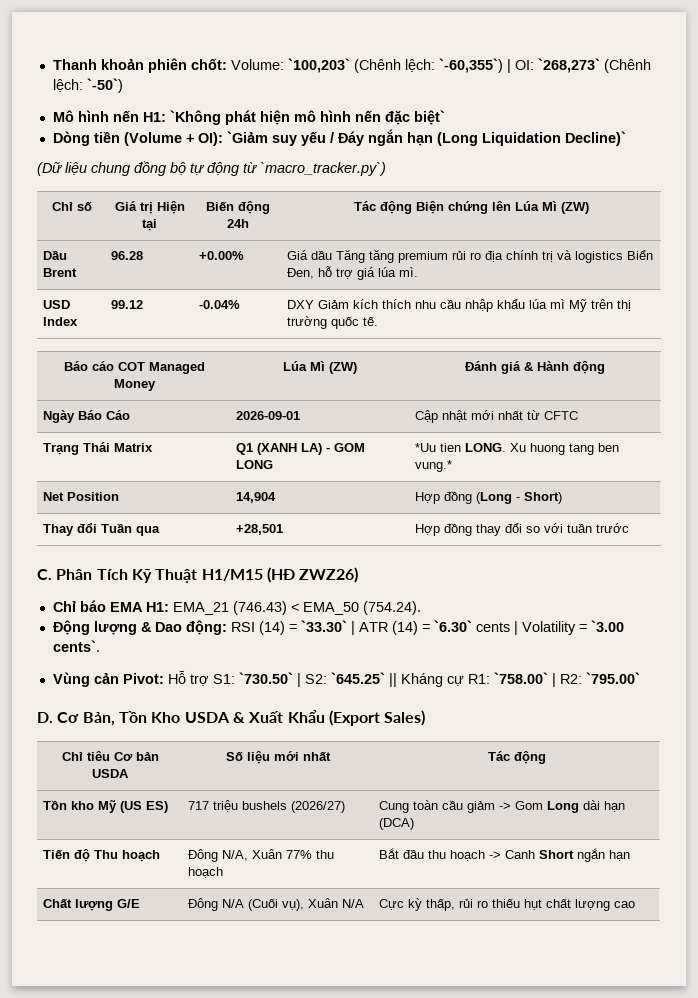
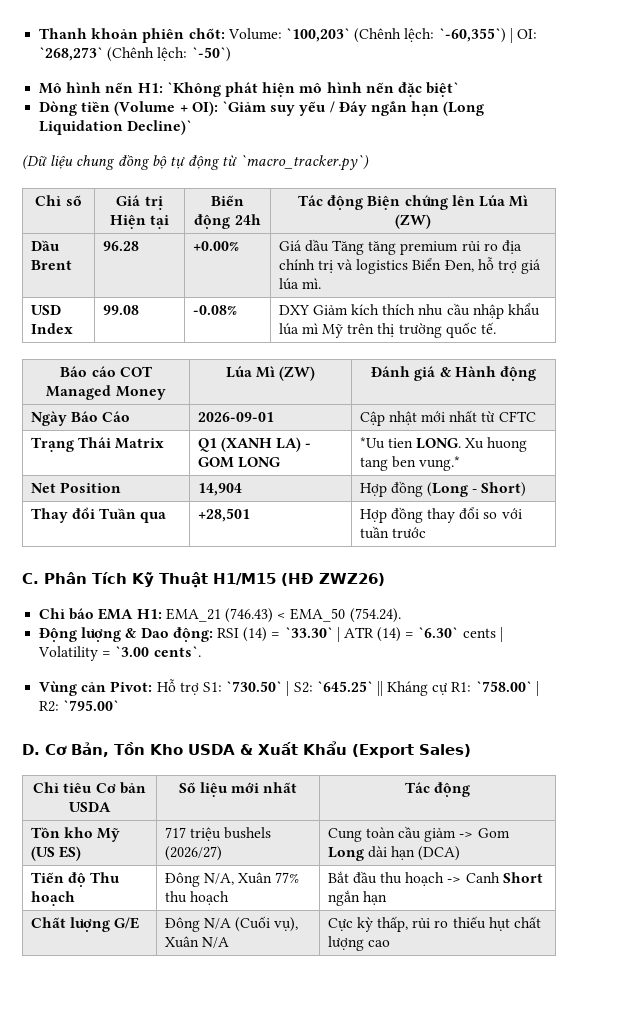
[111,300,144,309] [199,300,241,309] 99.12 | -0.04% -> [102,305,139,315] [192,305,237,315] 99.08 | -0.08%

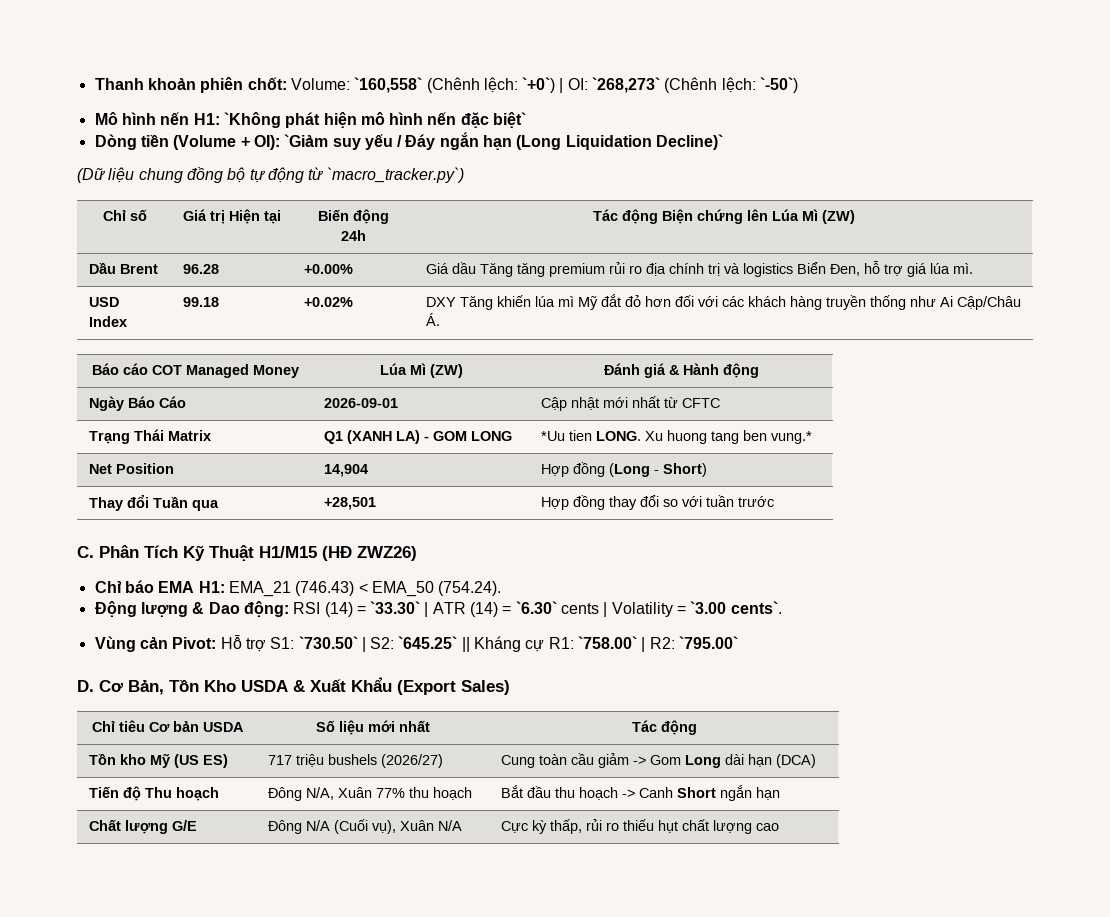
[285,28,506,43] `100,203` (Chênh lệch: `-60,355`) -> [354,77,556,93] `160,558` (Chênh lệch: `+0`)
[102,305,139,315] [192,305,237,315] 99.08 | -0.08% -> [182,297,219,307] [303,297,353,307] 99.18 | +0.02%
[312,303,541,319] [278,322,497,338] Giảm kích thích nhu cầu nhập khẩu lúa mì Mỹ trên thị trường quốc tế. -> [459,294,1021,310] [425,313,440,326] Tăng khiến lúa mì Mỹ đắt đỏ hơn đối với các khách hàng truyền thống như Ai Cập/Châu Á.

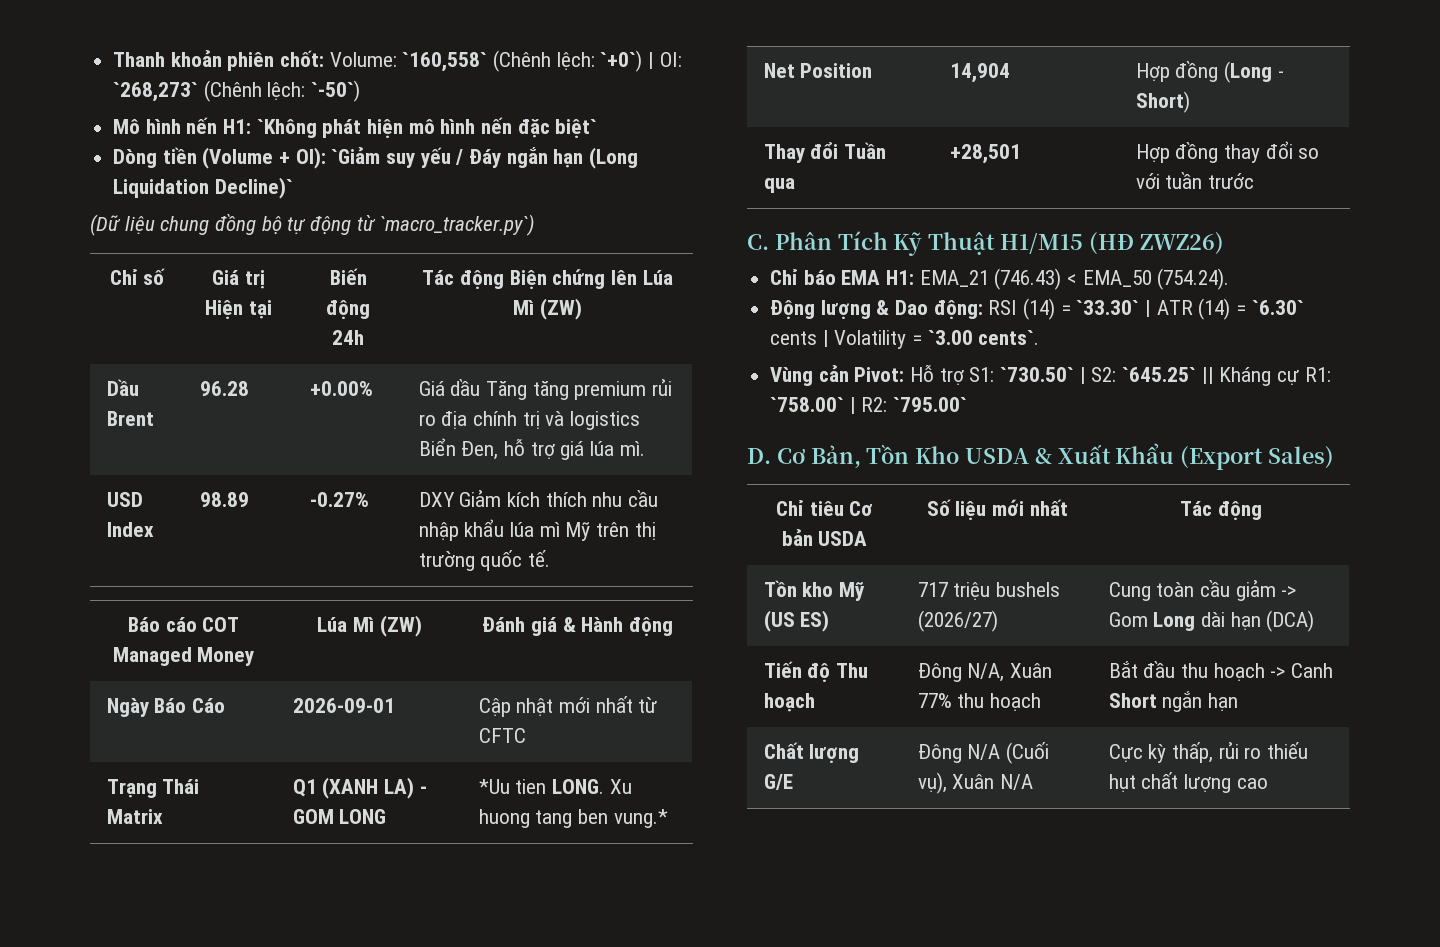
[182,297,219,307] [303,297,353,307] 99.18 | +0.02% -> [199,492,249,507] [309,492,369,507] 98.89 | -0.27%
[459,294,1021,310] [425,313,440,326] Tăng khiến lúa mì Mỹ đắt đỏ hơn đối với các khách hàng truyền thống như Ai Cập/Châu Á. -> [459,490,658,507] [418,519,656,541] [418,550,550,571] Giảm kích thích nhu cầu nhập khẩu lúa mì Mỹ trên thị trường quốc tế.

